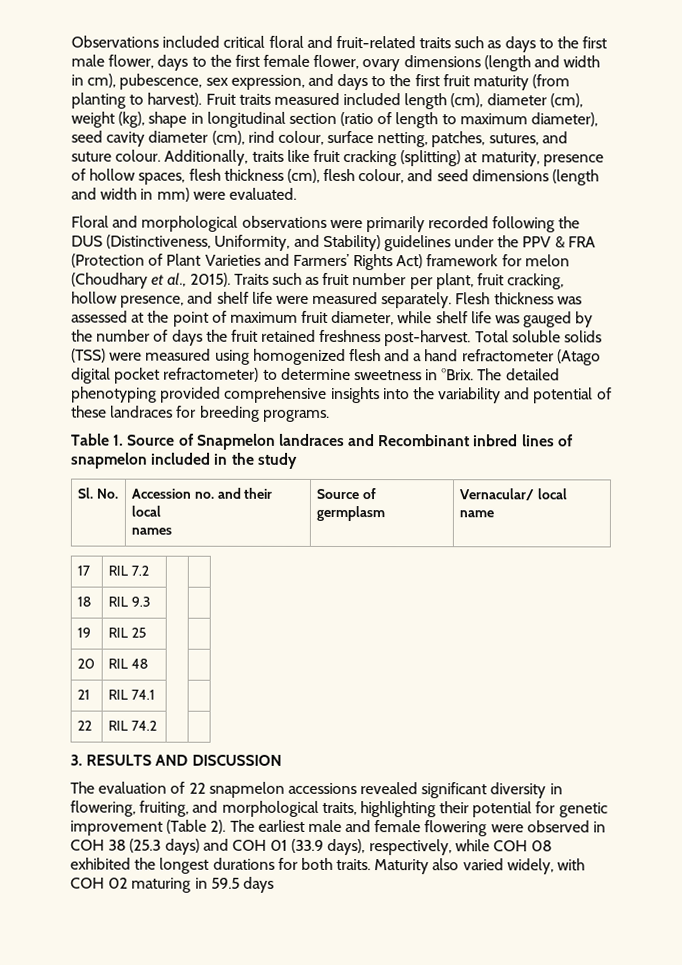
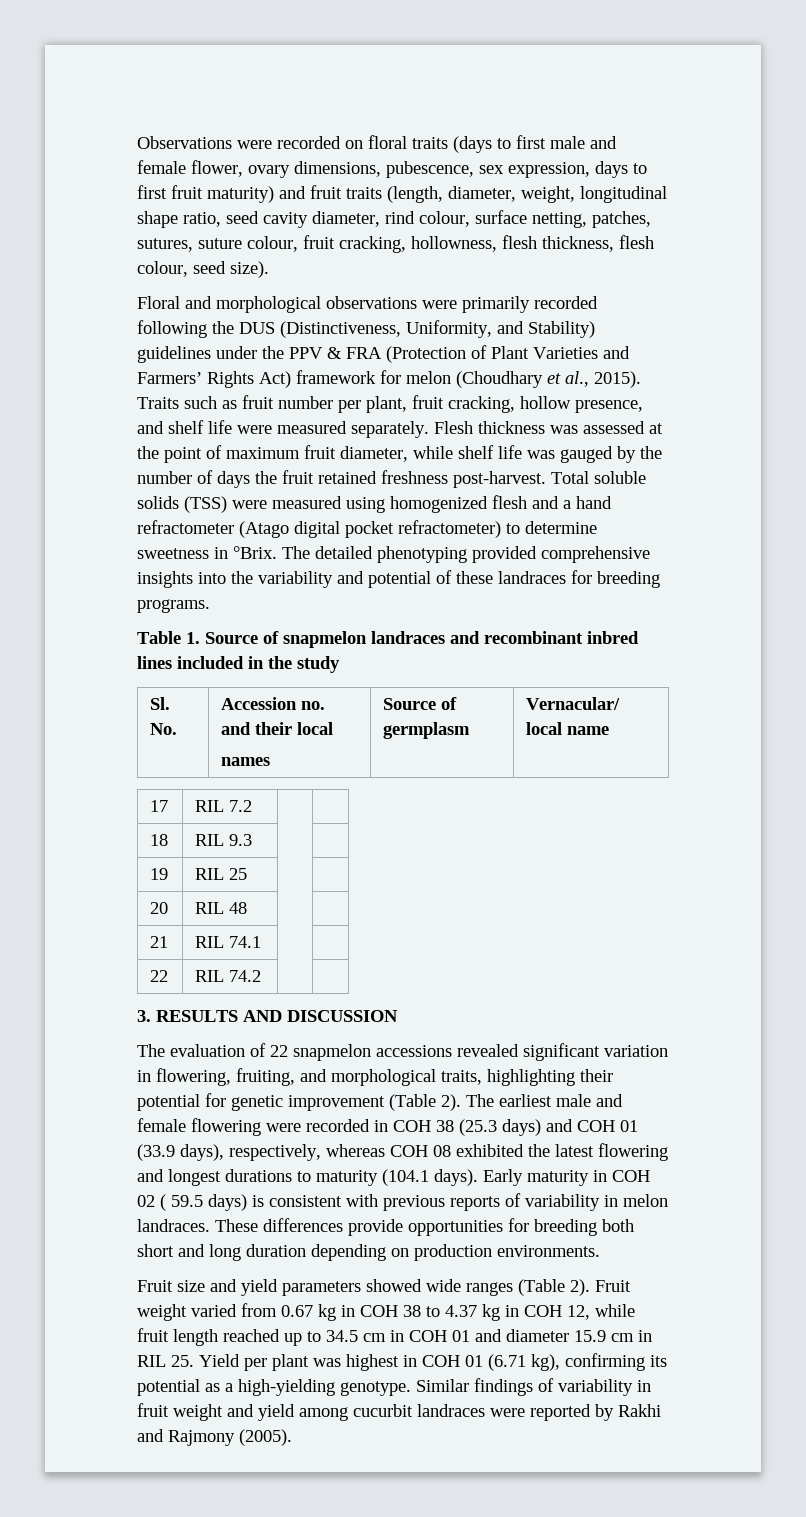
[162,35,608,53] [71,54,601,72] [71,73,117,88] included critical floral and fruit-related traits such as days to the first male flower, days to the first female flower, ovary dimensions (length and width in cm), -> [237,135,617,153] [137,160,381,178] were recorded on floral traits (days to first male and female flower, ovary dimensions,
[307,73,412,91] and days to the -> [595,161,647,178] days to
[473,74,571,91] [71,92,583,110] [71,111,599,129] [71,130,245,147] maturity (from planting to harvest). Fruit traits measured included length (cm), diameter (cm), weight (kg), shape in longitudinal section (ratio of length to maximum diameter), seed cavity diameter (cm), -> [207,185,667,203] [137,211,380,228] maturity) and fruit traits (length, diameter, weight, longitudinal shape ratio, seed cavity diameter,
[541,131,568,144] [71,149,604,167] [71,168,600,186] [71,187,297,202] and suture colour. Additionally, traits like fruit cracking (splitting) at maturity, presence of hollow spaces, flesh thickness (cm), flesh colour, and seed dimensions (length and width in mm) were evaluated. -> [198,235,654,253] [137,261,269,278] suture colour, fruit cracking, hollowness, flesh thickness, flesh colour, seed size).
[196,433,276,450] Snapmelon -> [283,631,367,648] snapmelon
[378,434,471,447] Recombinant -> [484,631,583,644] recombinant
[557,434,573,447] [71,452,148,469] of snapmelon -> (172, 662) none
[490,782,547,799] diversity -> [604,1045,668,1057] variation
[526,820,590,833] observed -> [306,1119,370,1132] recorded
[454,839,490,852] while -> [326,1144,385,1157] whereas
[159,857,586,875] [70,876,274,893] longest durations for both traits. Maturity also varied widely, with COH 02 maturing in 59.5 days -> [555,1143,668,1161] [137,1169,650,1186] [137,1193,668,1211] [137,1218,634,1236] [137,1244,600,1261] [137,1279,631,1296] [137,1303,635,1321] [137,1328,652,1346] [137,1353,667,1371] [137,1378,651,1396] [137,1403,661,1421] [137,1429,292,1446] latest flowering and longest durations to maturity (104.1 days). Early maturity in COH 02 ( 59.5 days) is consistent with previous reports of variability in melon landraces. These differences provide opportunities for breeding both short and long duration depending on production environments. // Fruit size and yield parameters showed wide ranges (Table 2). Fruit weight varied from 0.67 kg in COH 38 to 4.37 kg in COH 12, while fruit length reached up to 34.5 cm in COH 01 and diameter 15.9 cm in RIL 25. Yield per plant was highest in COH 01 (6.71 kg), confirming its potential as a high-yielding genotype. Similar findings of variability in fruit weight and yield among cucurbit landraces were reported by Rakhi and Rajmony (2005).

